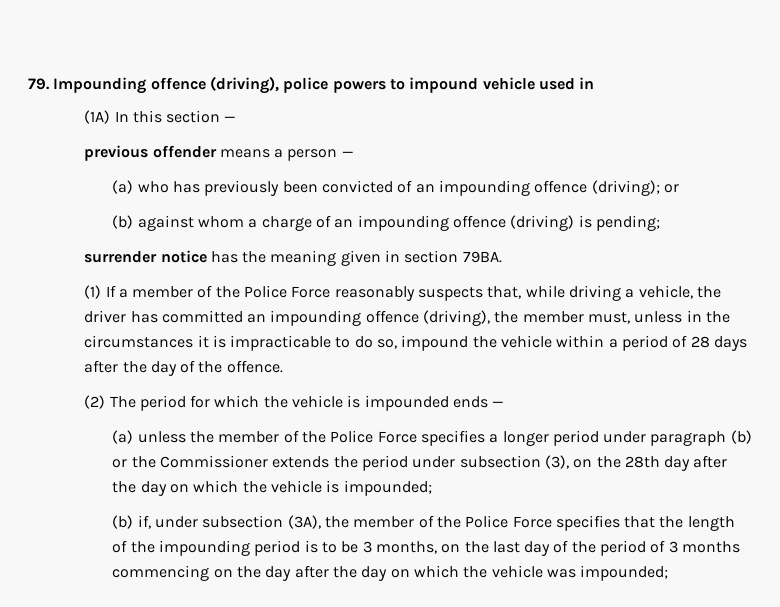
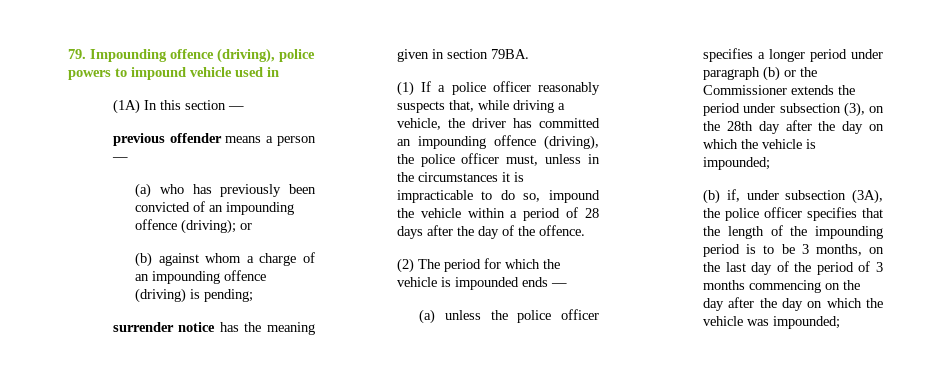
[132,285,331,298] member of the Police Force -> [451,81,531,95] police officer
[522,311,584,323] member -> [420,153,500,167] police officer
[218,430,417,443] member of the Police Force -> [517,309,599,323] police officer
[353,515,552,528] member of the Police Force -> [725,207,803,221] police officer

